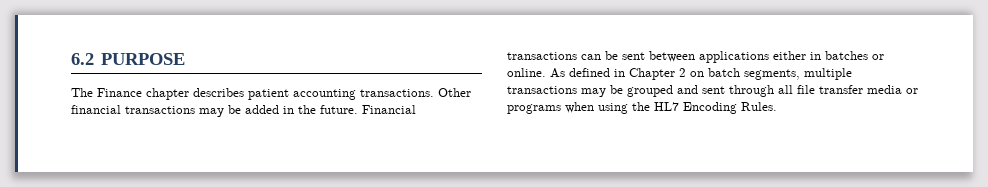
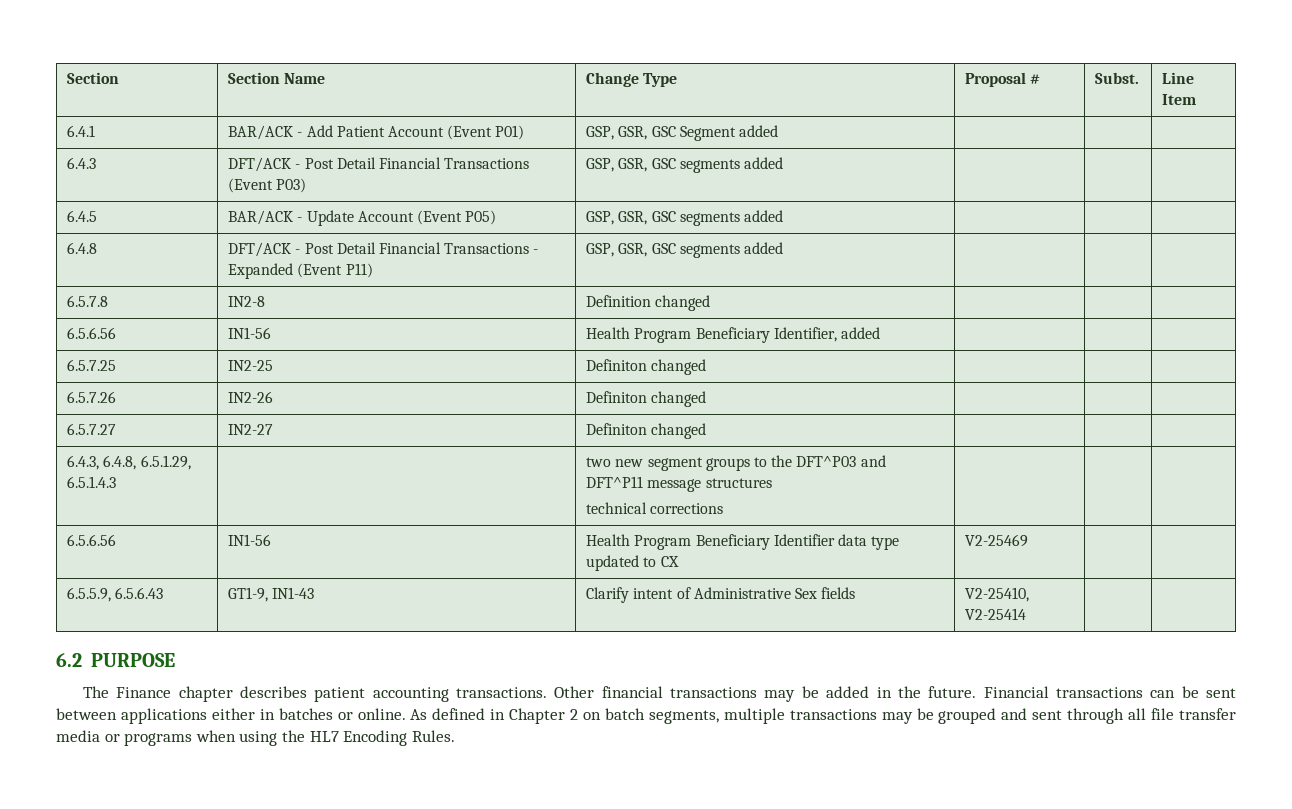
(71, 59) none -> [67,72,120,84] [228,72,326,84] [586,72,678,87] [965,72,1041,87] [1095,72,1140,84] [1162,72,1195,84] [1162,94,1197,105] [67,125,96,137] [228,125,525,140] [586,125,778,141] [67,157,97,169] [228,157,530,172] [228,178,307,193] [586,157,783,173] [67,210,98,222] [228,210,497,226] [586,210,783,226] [67,242,98,254] [228,242,539,257] [228,263,373,279] [586,242,783,258] [67,295,109,307] [228,296,266,307] [586,295,711,311] [67,327,117,339] [228,327,272,339] [586,327,880,343] [67,359,117,371] [228,360,274,371] [586,359,707,375] [67,391,117,403] [228,391,274,403] [586,391,707,407] [67,423,117,435] [228,424,274,435] [586,423,707,439] [67,455,191,470] [67,476,117,488] [586,455,886,471] [586,476,772,492] [586,502,724,514] [67,534,117,546] [228,534,272,546] [586,534,900,550] [586,555,679,571] [965,534,1029,547] [67,587,164,602] [228,587,315,602] [586,587,856,603] [965,587,1030,602] [965,608,1027,620] Section | Section Name | Change Type | Proposal # | Subst. | Line Item // 6.4.1 | BAR/ACK - Add Patient Account (Event P01) | GSP, GSR, GSC Segment added | | | // 6.4.3 | DFT/ACK - Post Detail Financial Transactions (Event P03) | GSP, GSR, GSC segments added | | | // 6.4.5 | BAR/ACK - Update Account (Event P05) | GSP, GSR, GSC segments added | | | // 6.4.8 | DFT/ACK - Post Detail Financial Transactions - Expanded (Event P11) | GSP, GSR, GSC segments added | | | // 6.5.7.8 | IN2-8 | Definition changed | | | // 6.5.6.56 | IN1-56 | Health Program Beneficiary Identifier, added | | | // 6.5.7.25 | IN2-25 | Definiton changed | | | // 6.5.7.26 | IN2-26 | Definiton changed | | | // 6.5.7.27 | IN2-27 | Definiton changed | | | // 6.4.3, 6.4.8, 6.5.1.29, 6.5.1.4.3 | | two new segment groups to the DFT^P03 and DFT^P11 message structures // technical corrections | | | // 6.5.6.56 | IN1-56 | Health Program Beneficiary Identifier data type updated to CX | V2-25469 | | // 6.5.5.9, 6.5.6.43 | GT1-9, IN1-43 | Clarify intent of Administrative Sex fields | V2-25410, V2-25414 | | //

